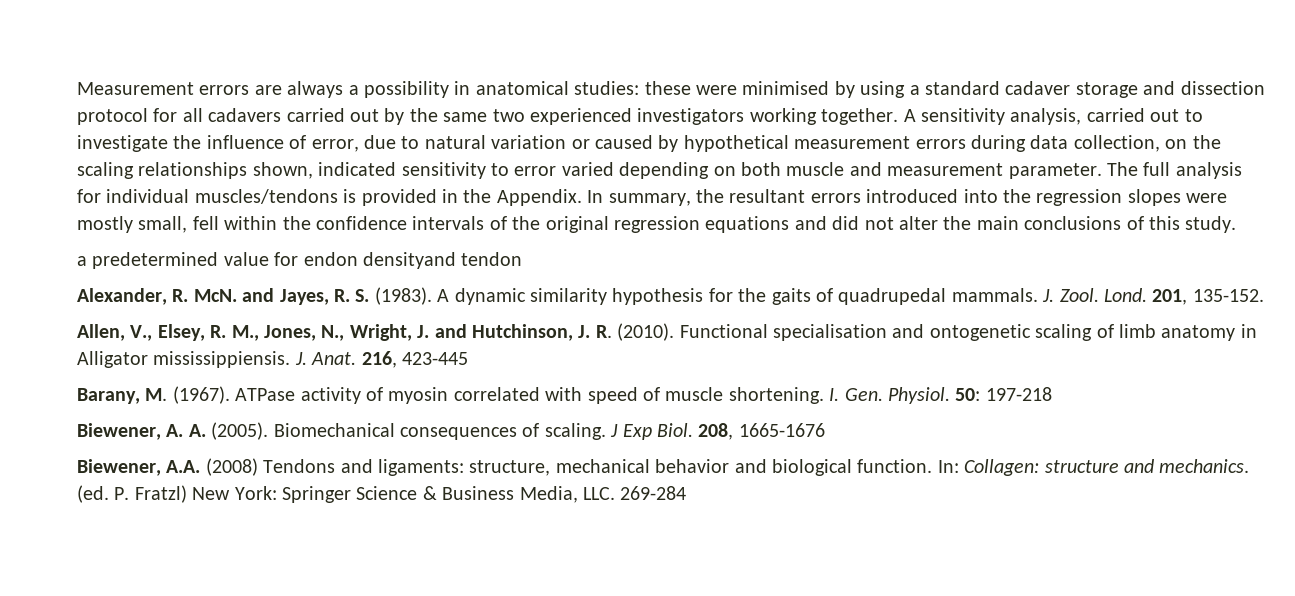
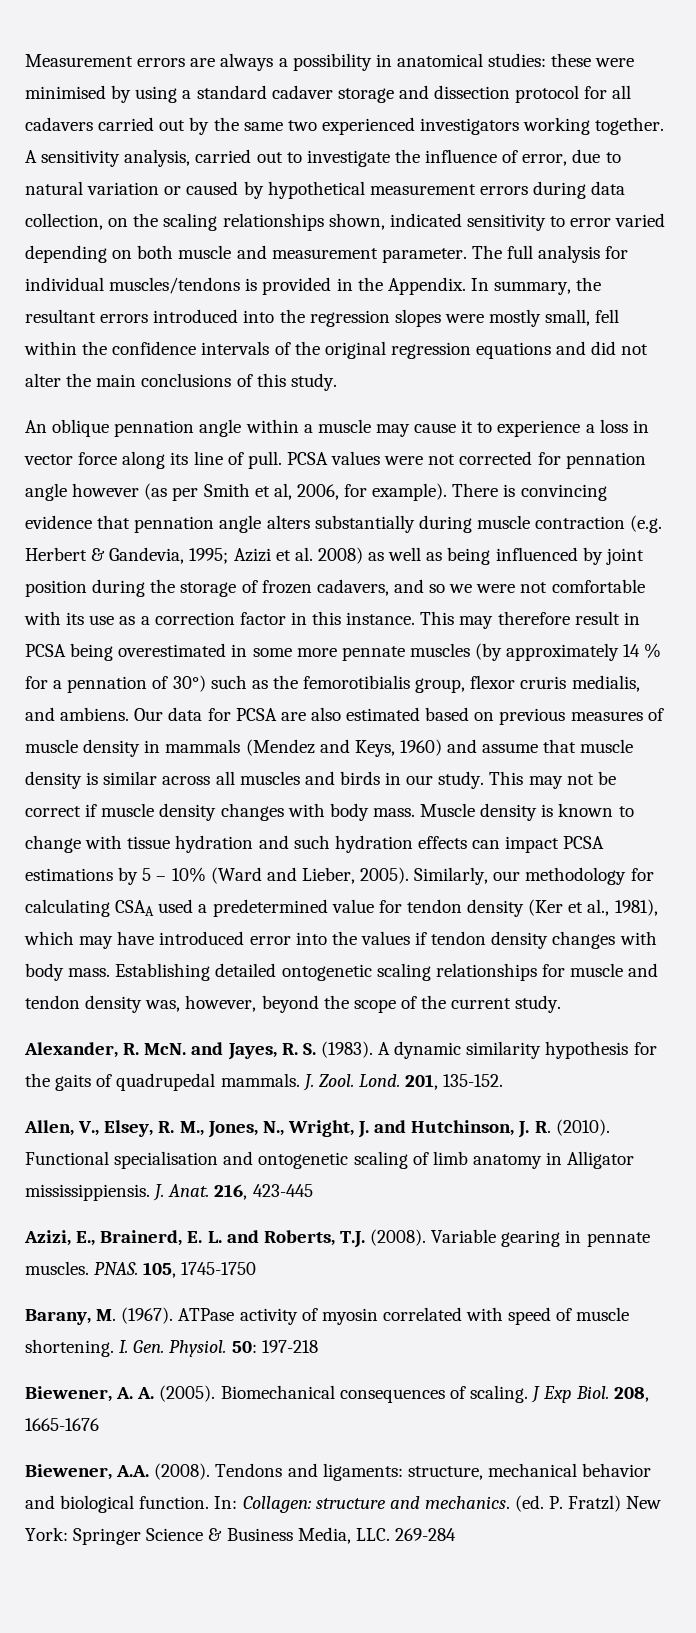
(1237, 224) none -> [25,419,649,437] [24,451,646,469] [25,483,607,501] [25,515,663,533] [25,547,644,565] [25,579,645,597] [24,611,640,629] [25,643,662,661] [25,675,640,693] [25,707,664,725] [25,739,634,757] [25,771,616,789] [25,803,634,821] [25,835,605,853] [25,867,654,885] [25,899,194,917] An oblique pennation angle within a muscle may cause it to experience a loss in vector force along its line of pull. PCSA values were not corrected for pennation angle however (as per Smith et al, 2006, for example). There is convincing evidence that pennation angle alters substantially during muscle contraction (e.g. Herbert & Gandevia, 1995; Azizi et al. 2008) as well as being influenced by joint position during the storage of frozen cadavers, and so we were not comfortable with its use as a correction factor in this instance. This may therefore result in PCSA being overestimated in some more pennate muscles (by approximately 14 % for a pennation of 30°) such as the femorotibialis group, flexor cruris medialis, and ambiens. Our data for PCSA are also estimated based on previous measures of muscle density in mammals (Mendez and Keys, 1960) and assume that muscle density is similar across all muscles and birds in our study. This may not be correct if muscle density changes with body mass. Muscle density is known to change with tissue hydration and such hydration effects can impact PCSA estimations by 5 – 10% (Ward and Lieber, 2005). Similarly, our methodology for calculating CSAA used
[303,252,523,269] endon densityand tendon -> [406,899,658,917] [24,931,657,949] [25,963,659,981] [25,995,562,1013] tendon density (Ker et al., 1981), which may have introduced error into the values if tendon density changes with body mass. Establishing detailed ontogenetic scaling relationships for muscle and tendon density was, however, beyond the scope of the current study.
(468, 358) none -> [24,1229,650,1248] [25,1261,257,1278] // Azizi, E., Brainerd, E. L. and Roberts, T.J. (2008). Variable gearing in pennate muscles. PNAS. 105, 1745-1750
[205,458,258,476] (2008) -> [154,1463,211,1480] (2008).

